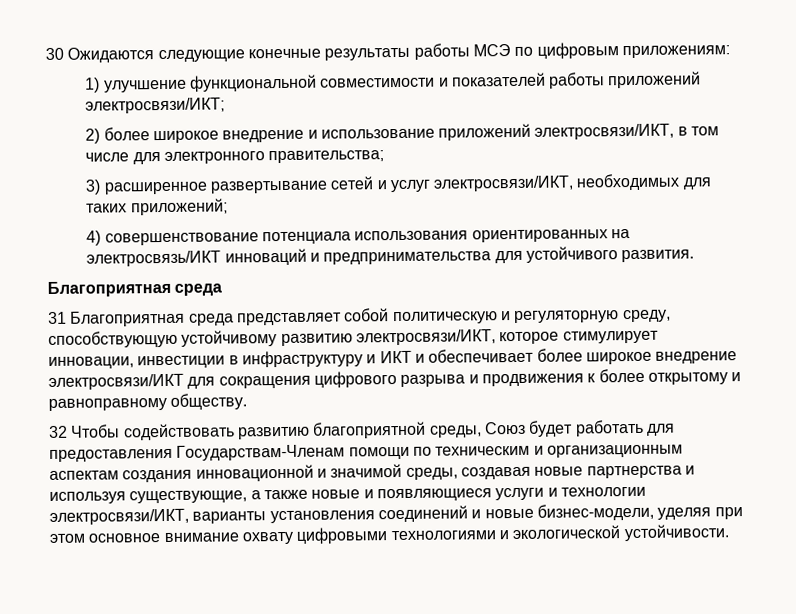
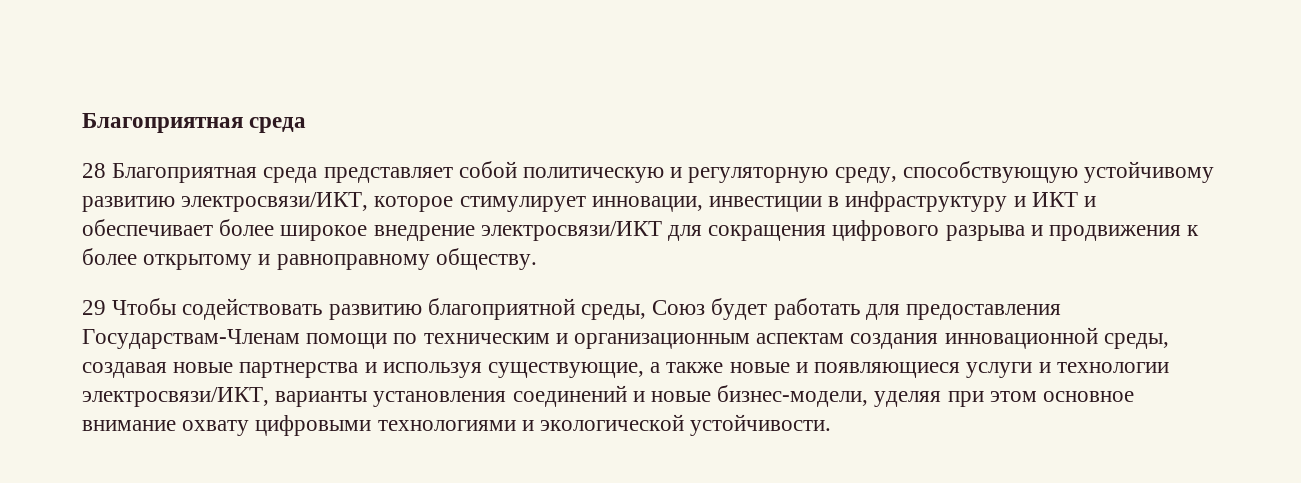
[45,42,730,63] [85,71,702,93] [85,97,226,114] [85,123,720,144] [85,150,385,165] [85,173,712,195] [86,198,228,216] [86,229,630,246] [86,246,695,267] 30 Ожидаются следующие конечные результаты работы МСЭ по цифровым приложениям: // 1) улучшение функциональной совместимости и показателей работы приложений электросвязи/ИКТ; // 2) более широкое внедрение и использование приложений электросвязи/ИКТ, в том числе для электронного правительства; // 3) расширенное развертывание сетей и услуг электросвязи/ИКТ, необходимых для таких приложений; // 4) совершенствование потенциала использования ориентированных на электросвязь/ИКТ инноваций и предпринимательства для устойчивого развития. // -> (82, 123) none
[48,311,67,324] 31 -> [82,163,106,178] 28
[49,425,68,438] 32 -> [82,300,106,315] 29
[316,463,403,478] и значимой -> (1098, 338) none

